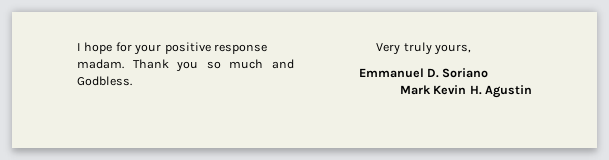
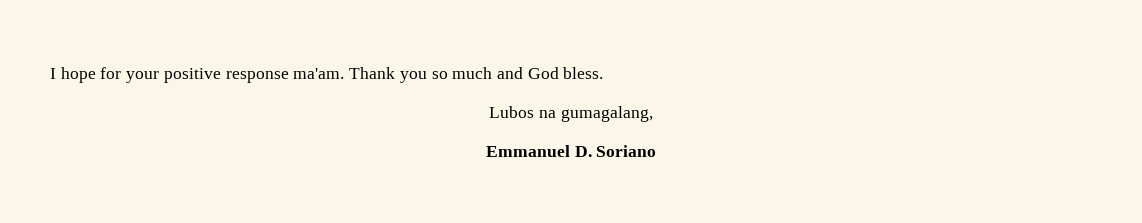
[77,59,124,69] madam. -> [293,68,345,79] ma'am.
[77,76,132,86] [376,42,471,55] Godbless. // Very truly yours, -> [527,67,604,79] [489,106,653,122] God bless. // Lubos na gumagalang,
[399,85,532,98] // Mark Kevin H. Agustin -> (657, 151) none

